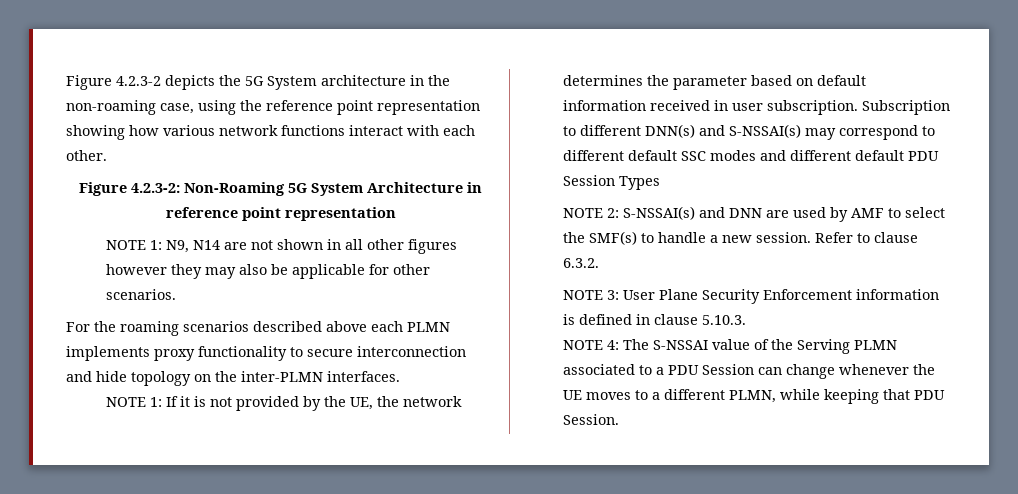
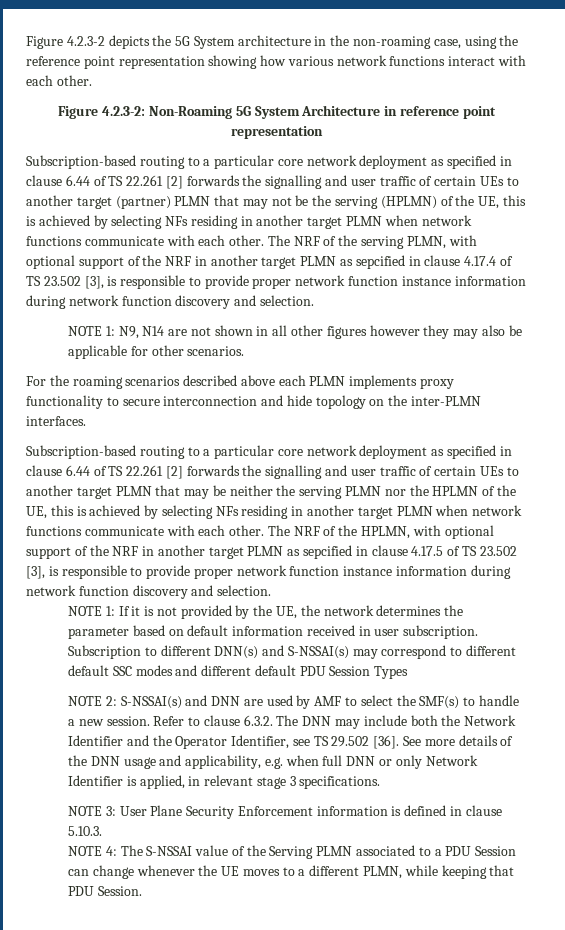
(396, 214) none -> [26,155,512,169] [26,175,519,189] [26,195,526,209] [26,215,472,229] [26,235,477,249] [26,255,513,269] [26,275,526,289] [26,295,314,309] // Subscription-based routing to a particular core network deployment as specified in clause 6.44 of TS 22.261 [2] forwards the signalling and user traffic of certain UEs to another target (partner) PLMN that may not be the serving (HPLMN) of the UE, this is achieved by selecting NFs residing in another target PLMN when network functions communicate with each other. The NRF of the serving PLMN, with optional support of the NRF in another target PLMN as sepcified in clause 4.17.4 of TS 23.502 [3], is responsible to provide proper network function instance information during network function discovery and selection.
(400, 376) none -> [26,445,512,459] [26,465,519,479] [26,485,516,499] [26,505,523,519] [26,525,494,539] [26,545,517,559] [26,565,511,579] [26,585,272,599] // Subscription-based routing to a particular core network deployment as specified in clause 6.44 of TS 22.261 [2] forwards the signalling and user traffic of certain UEs to another target PLMN that may be neither the serving PLMN nor the HPLMN of the UE, this is achieved by selecting NFs residing in another target PLMN when network functions communicate with each other. The NRF of the HPLMN, with optional support of the NRF in another target PLMN as sepcified in clause 4.17.5 of TS 23.502 [3], is responsible to provide proper network function instance information during network function discovery and selection.
(599, 263) none -> [276,715,517,729] [68,735,514,749] [68,755,478,769] [68,775,381,789] The DNN may include both the Network Identifier and the Operator Identifier, see TS 29.502 [36]. See more details of the DNN usage and applicability, e.g. when full DNN or only Network Identifier is applied, in relevant stage 3 specifications.

